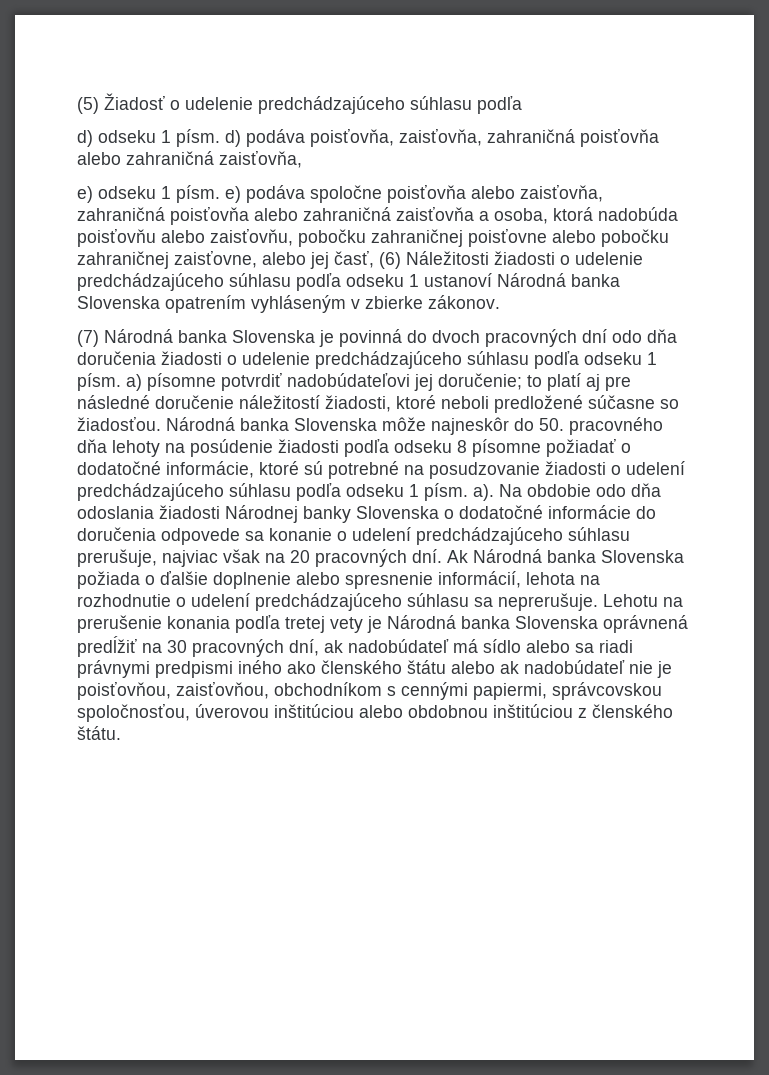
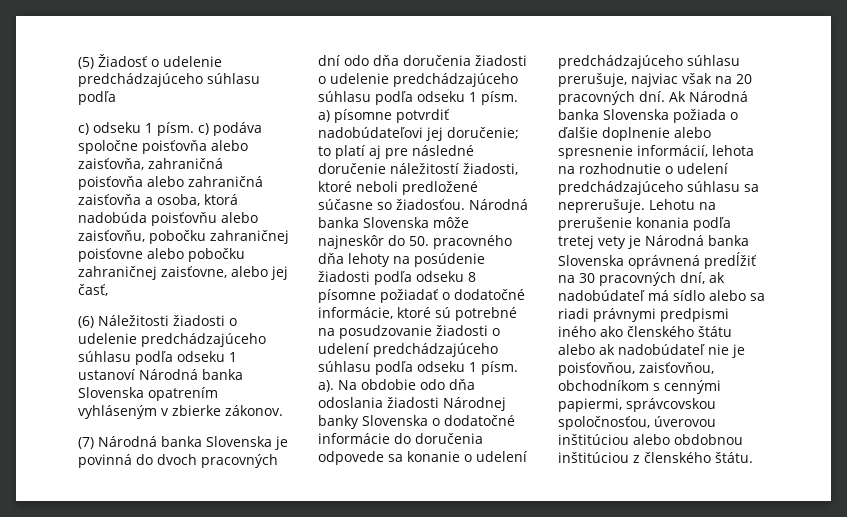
[77,129,659,147] [77,151,302,168] [77,185,241,203] d) odseku 1 písm. d) podáva poisťovňa, zaisťovňa, zahraničná poisťovňa alebo zahraničná zaisťovňa, // e) odseku 1 písm. e) -> [78,122,209,136] c) odseku 1 písm. c)
(374, 259) none -> (108, 290) //

